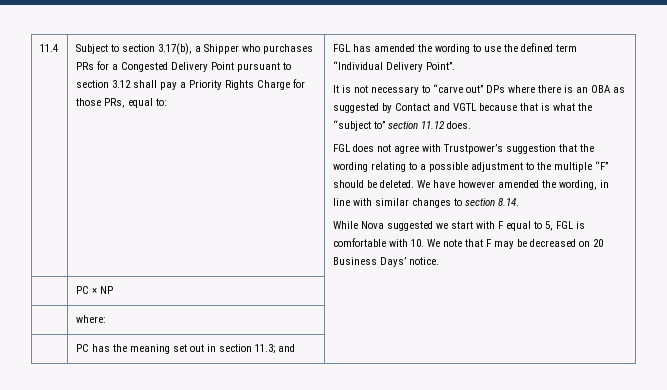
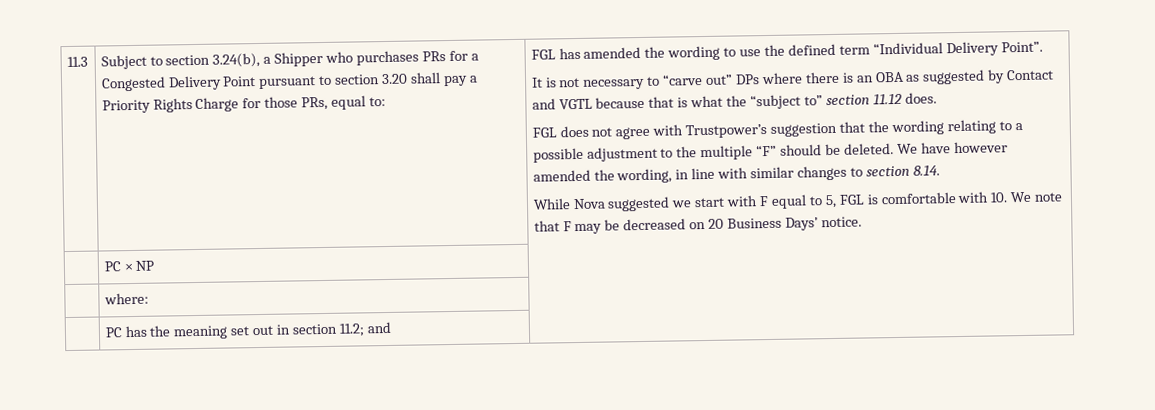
[39,44,58,52] 11.4 -> [66,56,88,68] 11.3
[157,43,192,55] 3.17(b), -> [212,52,261,68] 3.24(b),
[111,80,131,88] 3.12 -> [381,73,409,85] 3.20
[254,344,275,354] 11.3; -> [338,323,365,337] 11.2;

